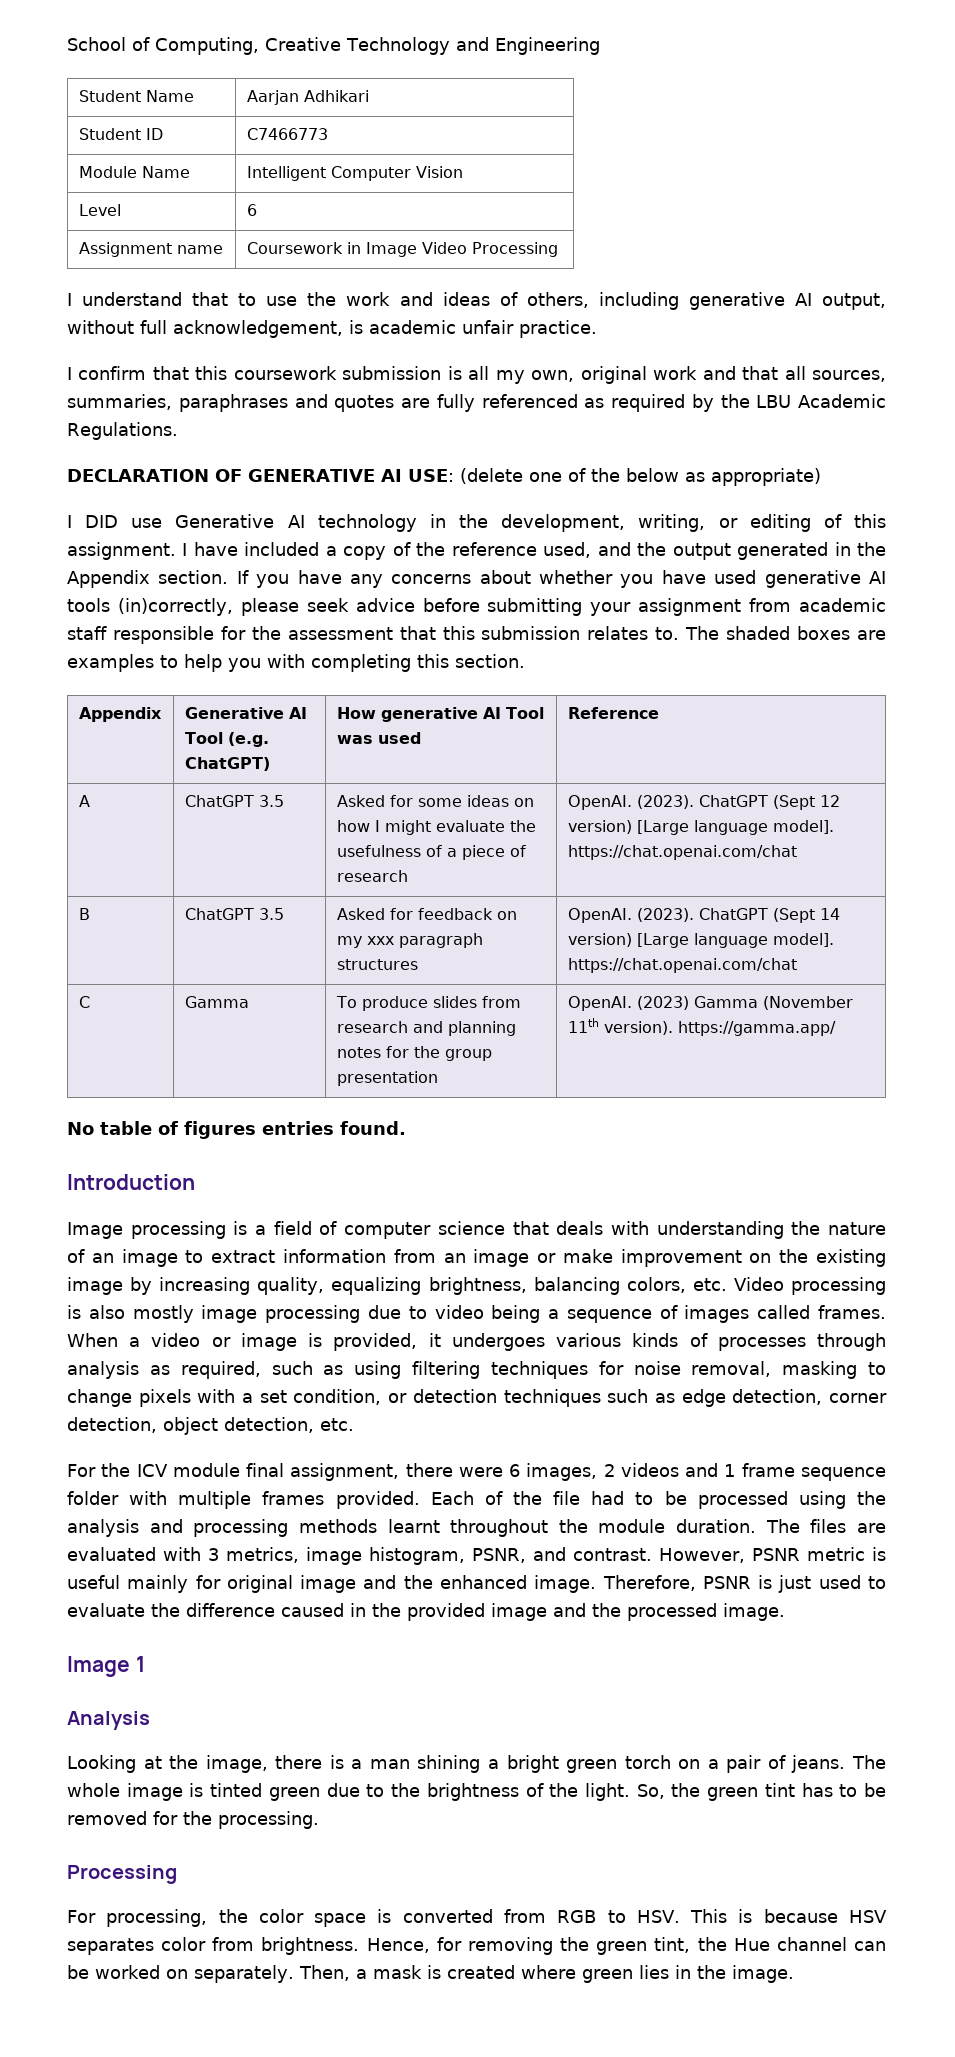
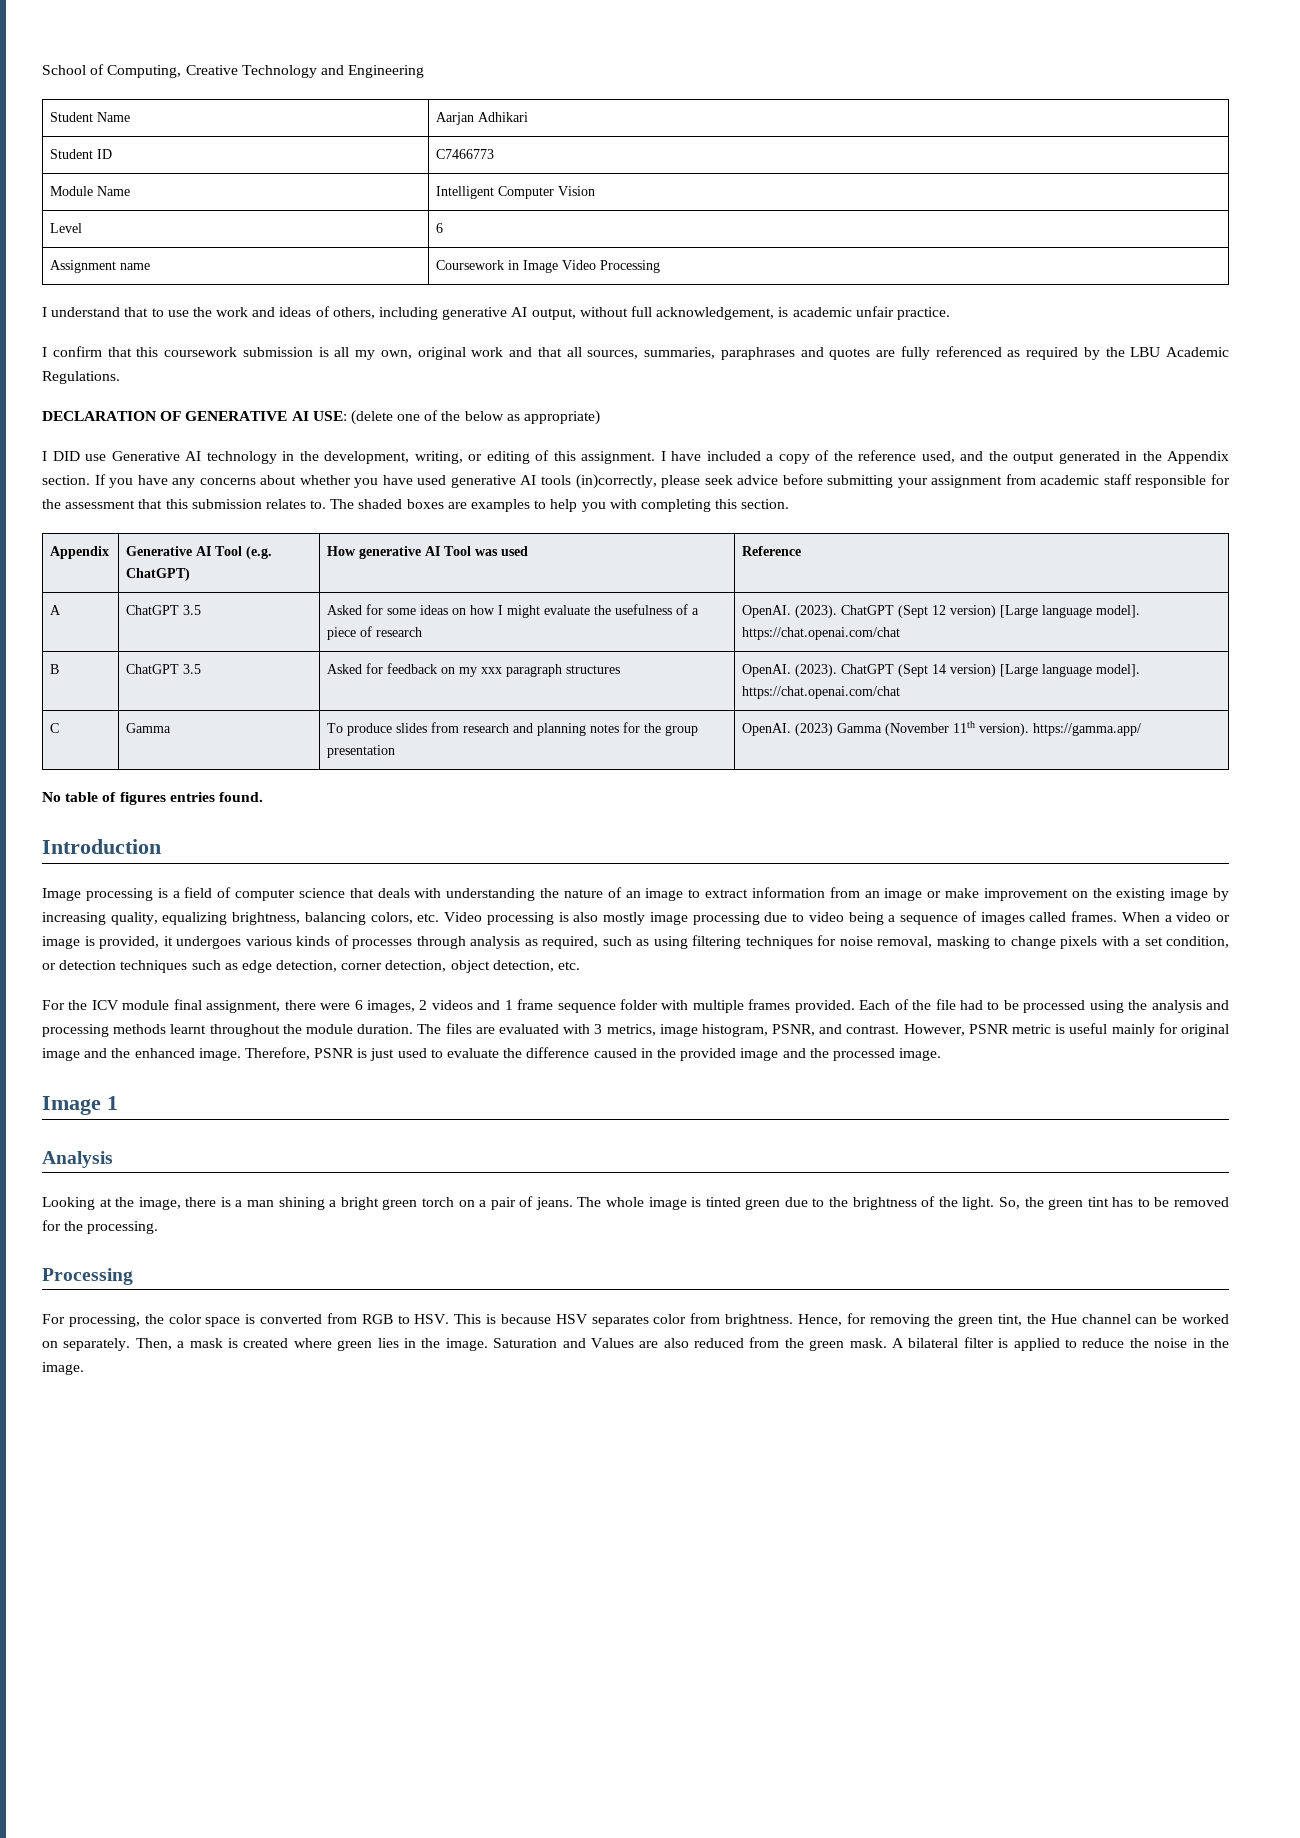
(794, 1974) none -> [493,1337,1229,1351] [42,1362,84,1375] Saturation and Values are also reduced from the green mask. A bilateral filter is applied to reduce the noise in the image.

